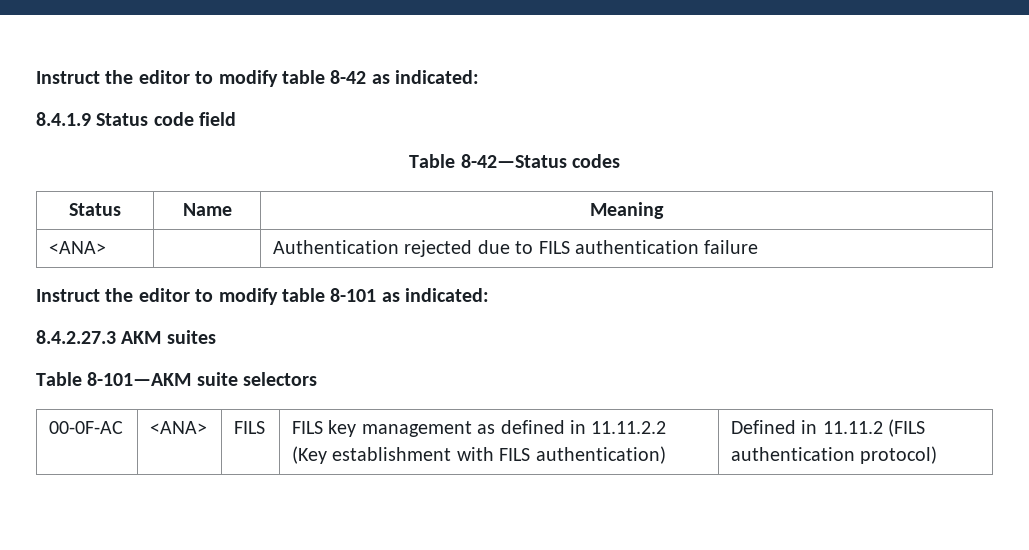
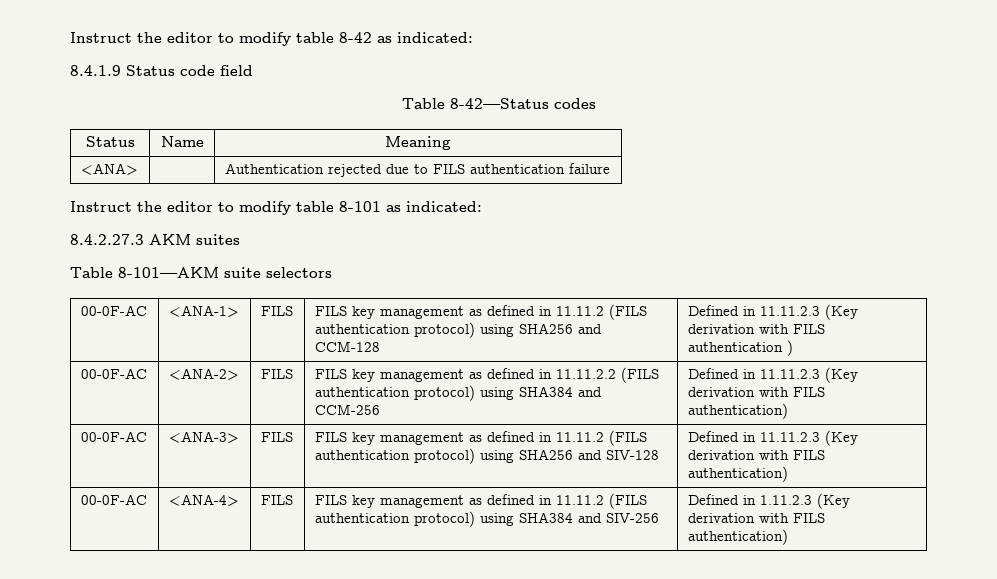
[150,421,208,434] <ANA> -> [168,305,239,317] [260,306,293,316] [314,304,647,320] [314,322,602,338] [314,341,380,352] [687,304,858,320] [687,324,825,334] [687,340,793,356] [80,368,147,379] [168,368,239,380] <ANA-1> | FILS | FILS key management as defined in 11.11.2 (FILS authentication protocol) using SHA256 and CCM-128 | Defined in 11.11.2.3 (Key derivation with FILS authentication ) // 00-0F-AC | <ANA-2>
[292,446,666,464] [731,419,926,437] [731,446,938,464] (Key establishment with FILS authentication) | Defined in 11.11.2 (FILS authentication protocol) -> [620,367,659,383] [314,385,602,401] [314,404,380,415] [687,367,858,383] [687,387,825,397] [687,403,788,419] [80,431,147,442] [168,431,239,443] [260,432,293,442] [314,430,647,446] [314,448,659,464] [687,430,858,446] [687,450,825,460] [687,466,788,482] [80,494,147,505] [168,494,239,506] [260,495,293,505] [314,493,647,509] [314,511,659,527] [687,493,850,509] [687,513,825,523] [687,529,788,545] (FILS authentication protocol) using SHA384 and CCM-256 | Defined in 11.11.2.3 (Key derivation with FILS authentication) // 00-0F-AC | <ANA-3> | FILS | FILS key management as defined in 11.11.2 (FILS authentication protocol) using SHA256 and SIV-128 | Defined in 11.11.2.3 (Key derivation with FILS authentication) // 00-0F-AC | <ANA-4> | FILS | FILS key management as defined in 11.11.2 (FILS authentication protocol) using SHA384 and SIV-256 | Defined in 1.11.2.3 (Key derivation with FILS authentication)

